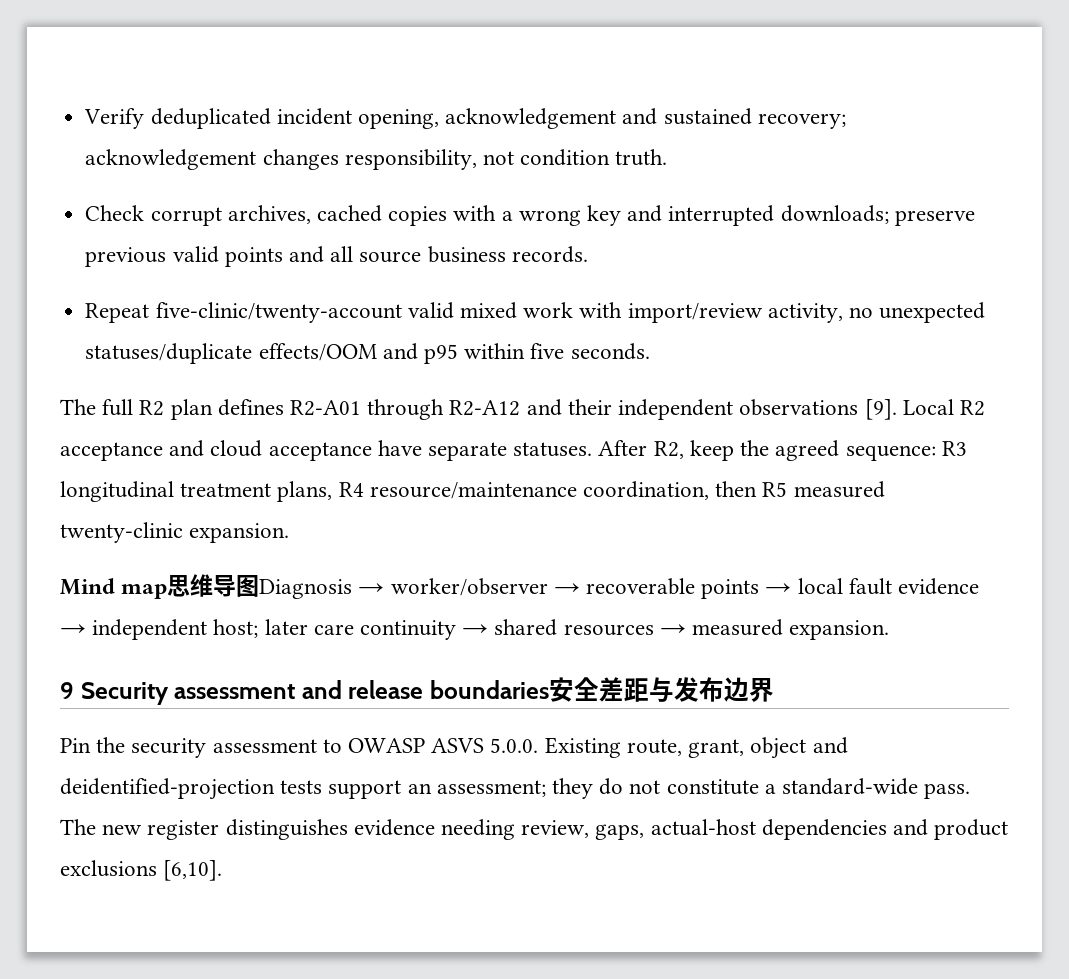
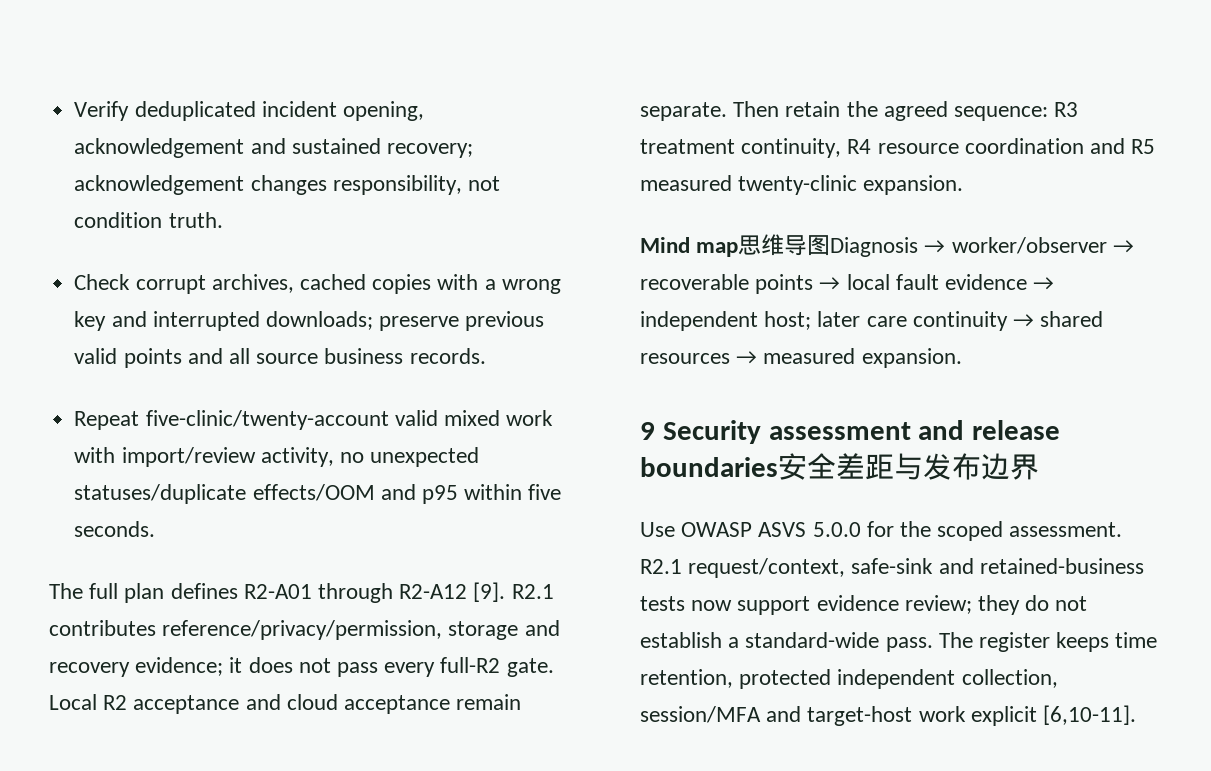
[139,400,165,416] R2 -> (119, 591) none
[526,399,897,420] and their independent observations [9]. -> [473,582,554,602] [49,620,560,640] [49,657,554,677] [9]. R2.1 contributes reference/privacy/permission, storage and recovery evidence; it does not pass every full-R2 gate.
[377,440,967,461] [60,481,758,502] have separate statuses. After R2, keep the agreed sequence: R3 longitudinal treatment plans, R4 resource/maintenance coordination, then -> [456,694,522,710] [640,101,1079,121] [640,138,1126,158] remain separate. Then retain the agreed sequence: R3 treatment continuity, R4 resource coordination and
[60,737,848,759] [60,778,546,800] Pin the security assessment to OWASP ASVS 5.0.0. Existing route, grant, object and deidentified-projection tests support an assessment; -> [640,521,1123,541] [640,558,1144,578] [640,595,972,615] Use OWASP ASVS 5.0.0 for the scoped assessment. R2.1 request/context, safe-sink and retained-business tests now support evidence review;
[666,779,759,795] constitute -> [640,632,722,648] establish
[102,819,1009,840] [60,860,223,881] new register distinguishes evidence needing review, gaps, actual-host dependencies and product exclusions [6,10]. -> [979,632,1158,652] [640,669,1058,689] [640,705,1137,726] register keeps time retention, protected independent collection, session/MFA and target-host work explicit [6,10-11].

